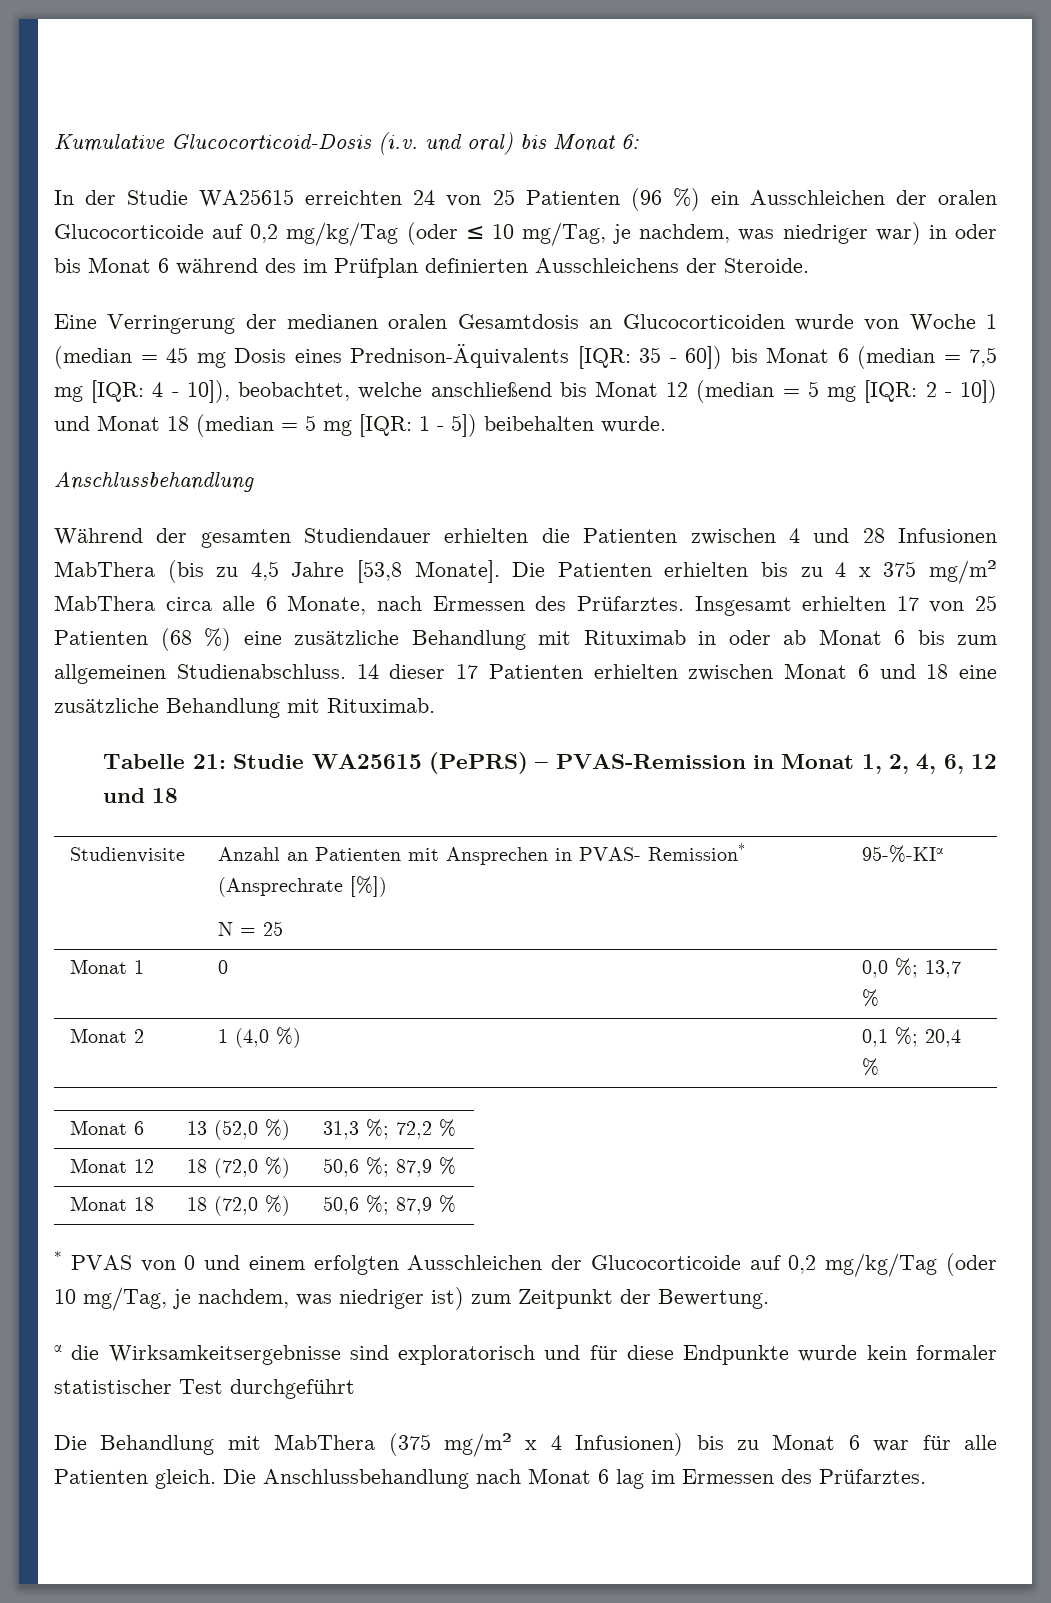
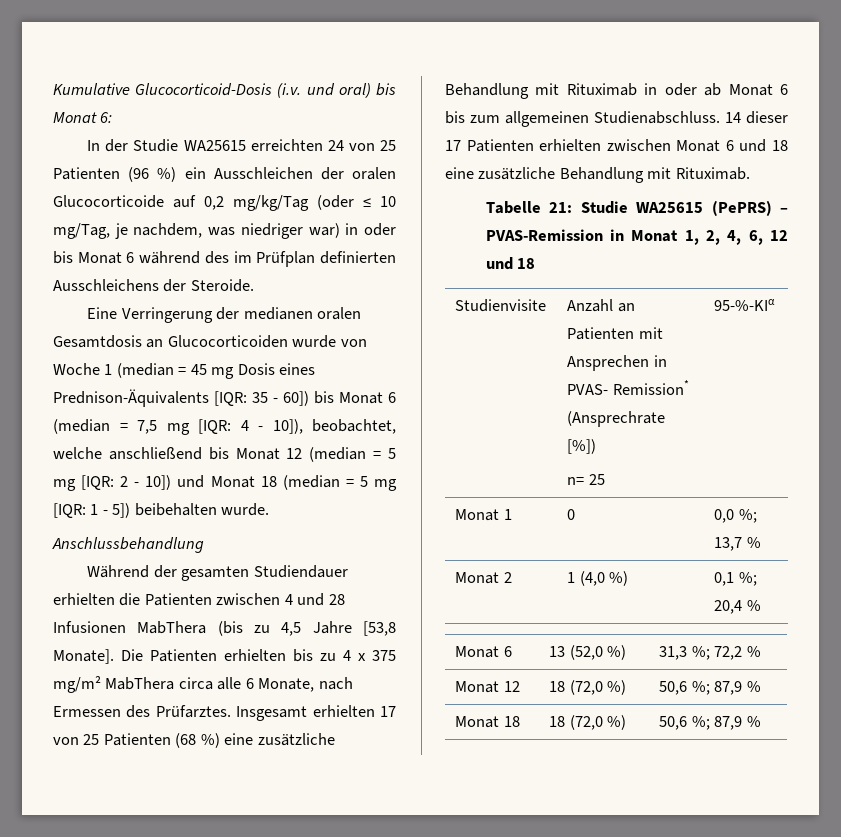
[218,922,257,936] N = -> [567,477,585,485] n=
[54,1251,997,1277] [54,1287,769,1311] [54,1345,997,1365] [54,1379,355,1399] [54,1433,997,1457] [54,1468,926,1489] // * PVAS von 0 und einem erfolgten Ausschleichen der Glucocorticoide auf 0,2 mg/kg/Tag (oder 10 mg/Tag, je nachdem, was niedriger ist) zum Zeitpunkt der Bewertung. // α die Wirksamkeitsergebnisse sind exploratorisch und für diese Endpunkte wurde kein formaler statistischer Test durchgeführt // Die Behandlung mit MabThera (375 mg/m² x 4 Infusionen) bis zu Monat 6 war für alle Patienten gleich. Die Anschlussbehandlung nach Monat 6 lag im Ermessen des Prüfarztes. -> (761, 721) none

